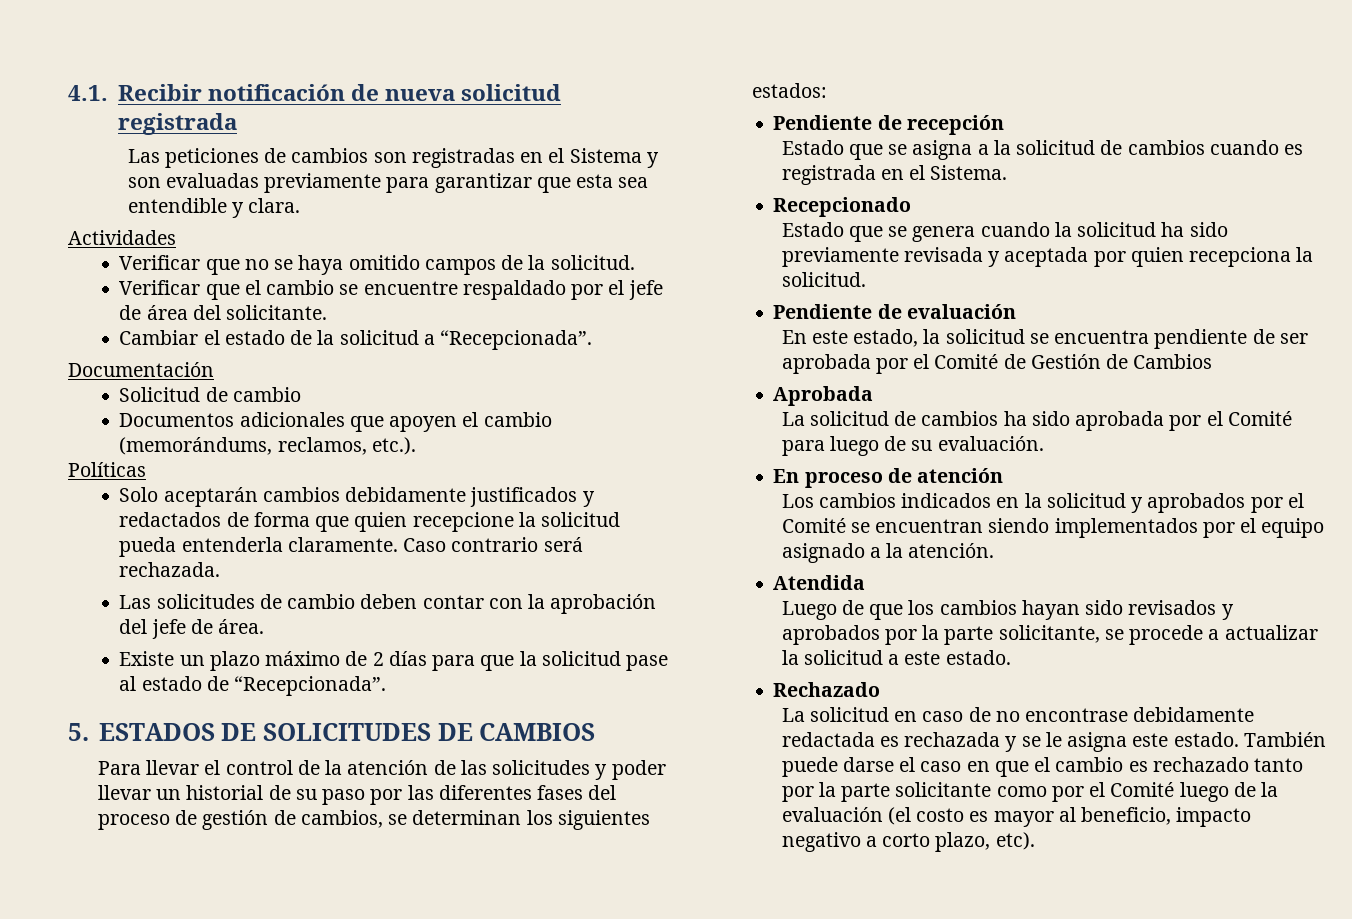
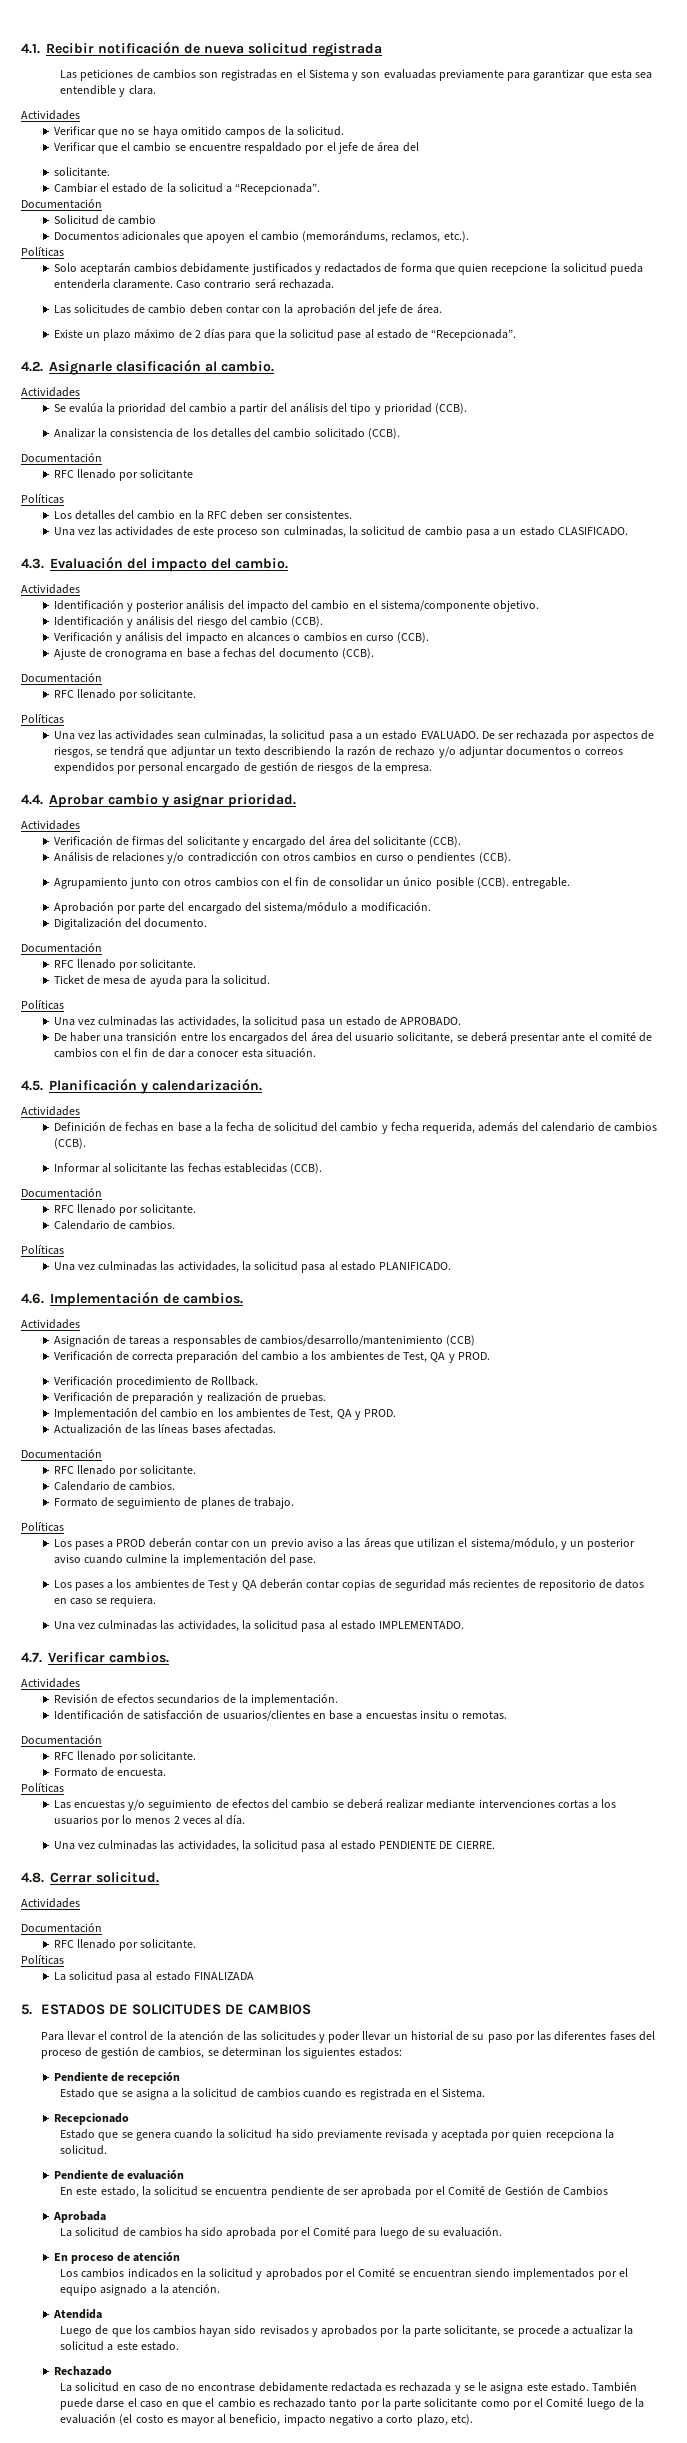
(221, 312) none -> (419, 147) //
(387, 686) none -> [21,359,274,375] [21,387,80,397] [53,403,468,415] [53,428,400,439] [21,453,102,463] [53,469,194,481] [21,494,64,504] [53,510,352,520] [53,526,628,538] [21,556,288,572] [21,584,80,594] [53,600,540,612] [53,616,324,628] [53,632,430,644] [53,648,374,660] [21,673,102,683] [53,689,197,701] [21,714,64,724] [53,730,655,742] [53,746,623,758] [53,762,433,774] [21,794,296,808] [21,820,80,830] [53,836,462,848] [53,852,511,864] [53,877,571,889] [53,902,431,914] [53,918,208,930] [21,943,102,953] [53,959,197,971] [53,975,271,987] [21,1000,64,1010] [53,1016,462,1028] [53,1032,653,1044] [53,1048,316,1058] [21,1078,262,1094] [21,1106,80,1116] [53,1122,658,1134] [53,1138,86,1149] [53,1163,323,1174] [21,1188,102,1198] [53,1204,197,1216] [53,1220,176,1230] [21,1245,64,1255] [53,1261,452,1273] [21,1291,243,1307] [21,1319,80,1329] [53,1335,476,1347] [53,1351,490,1363] [53,1376,259,1388] [53,1392,327,1404] [53,1408,397,1420] [53,1424,276,1434] [21,1449,102,1459] [53,1465,197,1477] [53,1481,176,1491] [53,1497,295,1509] [21,1522,64,1532] [53,1538,636,1550] [53,1554,317,1566] [53,1579,645,1591] [53,1595,157,1607] [53,1620,465,1632] [21,1652,169,1663] [21,1678,80,1688] [53,1694,339,1706] [53,1710,508,1721] [21,1735,102,1745] [53,1751,197,1763] [53,1767,167,1777] [21,1783,64,1793] [53,1799,617,1811] [53,1815,246,1827] [53,1840,495,1852] [21,1872,159,1883] [21,1898,80,1908] [21,1923,102,1933] [53,1939,197,1951] [21,1955,64,1965] [53,1971,254,1983] // 4.2. Asignarle clasificación al cambio. // Actividades // Se evalúa la prioridad del cambio a partir del análisis del tipo y prioridad (CCB). // Analizar la consistencia de los detalles del cambio solicitado (CCB). // Documentación // RFC llenado por solicitante // Políticas // Los detalles del cambio en la RFC deben ser consistentes. // Una vez las actividades de este proceso son culminadas, la solicitud de cambio pasa a un estado CLASIFICADO. // 4.3. Evaluación del impacto del cambio. // Actividades // Identificación y posterior análisis del impacto del cambio en el sistema/componente objetivo. // Identificación y análisis del riesgo del cambio (CCB). // Verificación y análisis del impacto en alcances o cambios en curso (CCB). // Ajuste de cronograma en base a fechas del documento (CCB). // Documentación // RFC llenado por solicitante. // Políticas // Una vez las actividades sean culminadas, la solicitud pasa a un estado EVALUADO. De ser rechazada por aspectos de riesgos, se tendrá que adjuntar un texto describiendo la razón de rechazo y/o adjuntar documentos o correos expendidos por personal encargado de gestión de riesgos de la empresa. // 4.4. Aprobar cambio y asignar prioridad. // Actividades // Verificación de firmas del solicitante y encargado del área del solicitante (CCB). // Análisis de relaciones y/o contradicción con otros cambios en curso o pendientes (CCB). // Agrupamiento junto con otros cambios con el fin de consolidar un único posible (CCB). entregable. // Aprobación por parte del encargado del sistema/módulo a modificación. // Digitalización del documento. // Documentación // RFC llenado por solicitante. // Ticket de mesa de ayuda para la solicitud. // Políticas // Una vez culminadas las actividades, la solicitud pasa un estado de APROBADO. // De haber una transición entre los encargados del área del usuario solicitante, se deberá presentar ante el comité de cambios con el fin de dar a conocer esta situación. // 4.5. Planificación y calendarización. // Actividades // Definición de fechas en base a la fecha de solicitud del cambio y fecha requerida, además del calendario de cambios (CCB). // Informar al solicitante las fechas establecidas (CCB). // Documentación // RFC llenado por solicitante. // Calendario de cambios. // Políticas // Una vez culminadas las actividades, la solicitud pasa al estado PLANIFICADO. // 4.6. Implementación de cambios. // Actividades // Asignación de tareas a responsables de cambios/desarrollo/mantenimiento (CCB) // Verificación de correcta preparación del cambio a los ambientes de Test, QA y PROD. // Verificación procedimiento de Rollback. // Verificación de preparación y realización de pruebas. // Implementación del cambio en los ambientes de Test, QA y PROD. // Actualización de las líneas bases afectadas. // Documentación // RFC llenado por solicitante. // Calendario de cambios. // Formato de seguimiento de planes de trabajo. // Políticas // Los pases a PROD deberán contar con un previo aviso a las áreas que utilizan el sistema/módulo, y un posterior aviso cuando culmine la implementación del pase. // Los pases a los ambientes de Test y QA deberán contar copias de seguridad más recientes de repositorio de datos en caso se requiera. // Una vez culminadas las actividades, la solicitud pasa al estado IMPLEMENTADO. // 4.7. Verificar cambios. // Actividades // Revisión de efectos secundarios de la implementación. // Identificación de satisfacción de usuarios/clientes en base a encuestas insitu o remotas. // Documentación // RFC llenado por solicitante. // Formato de encuesta. // Políticas // Las encuestas y/o seguimiento de efectos del cambio se deberá realizar mediante intervenciones cortas a los usuarios por lo menos 2 veces al día. // Una vez culminadas las actividades, la solicitud pasa al estado PENDIENTE DE CIERRE. // 4.8. Cerrar solicitud. // Actividades // Documentación // RFC llenado por solicitante. // Políticas // La solicitud pasa al estado FINALIZADA

